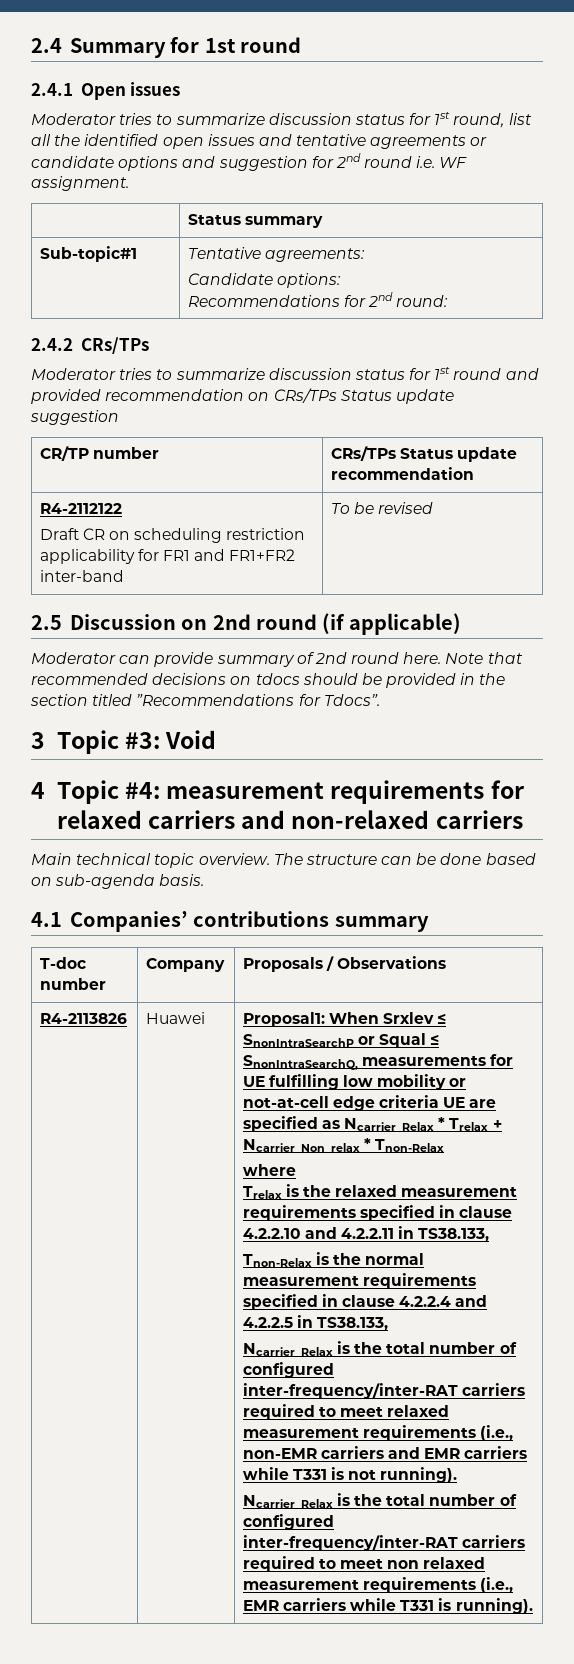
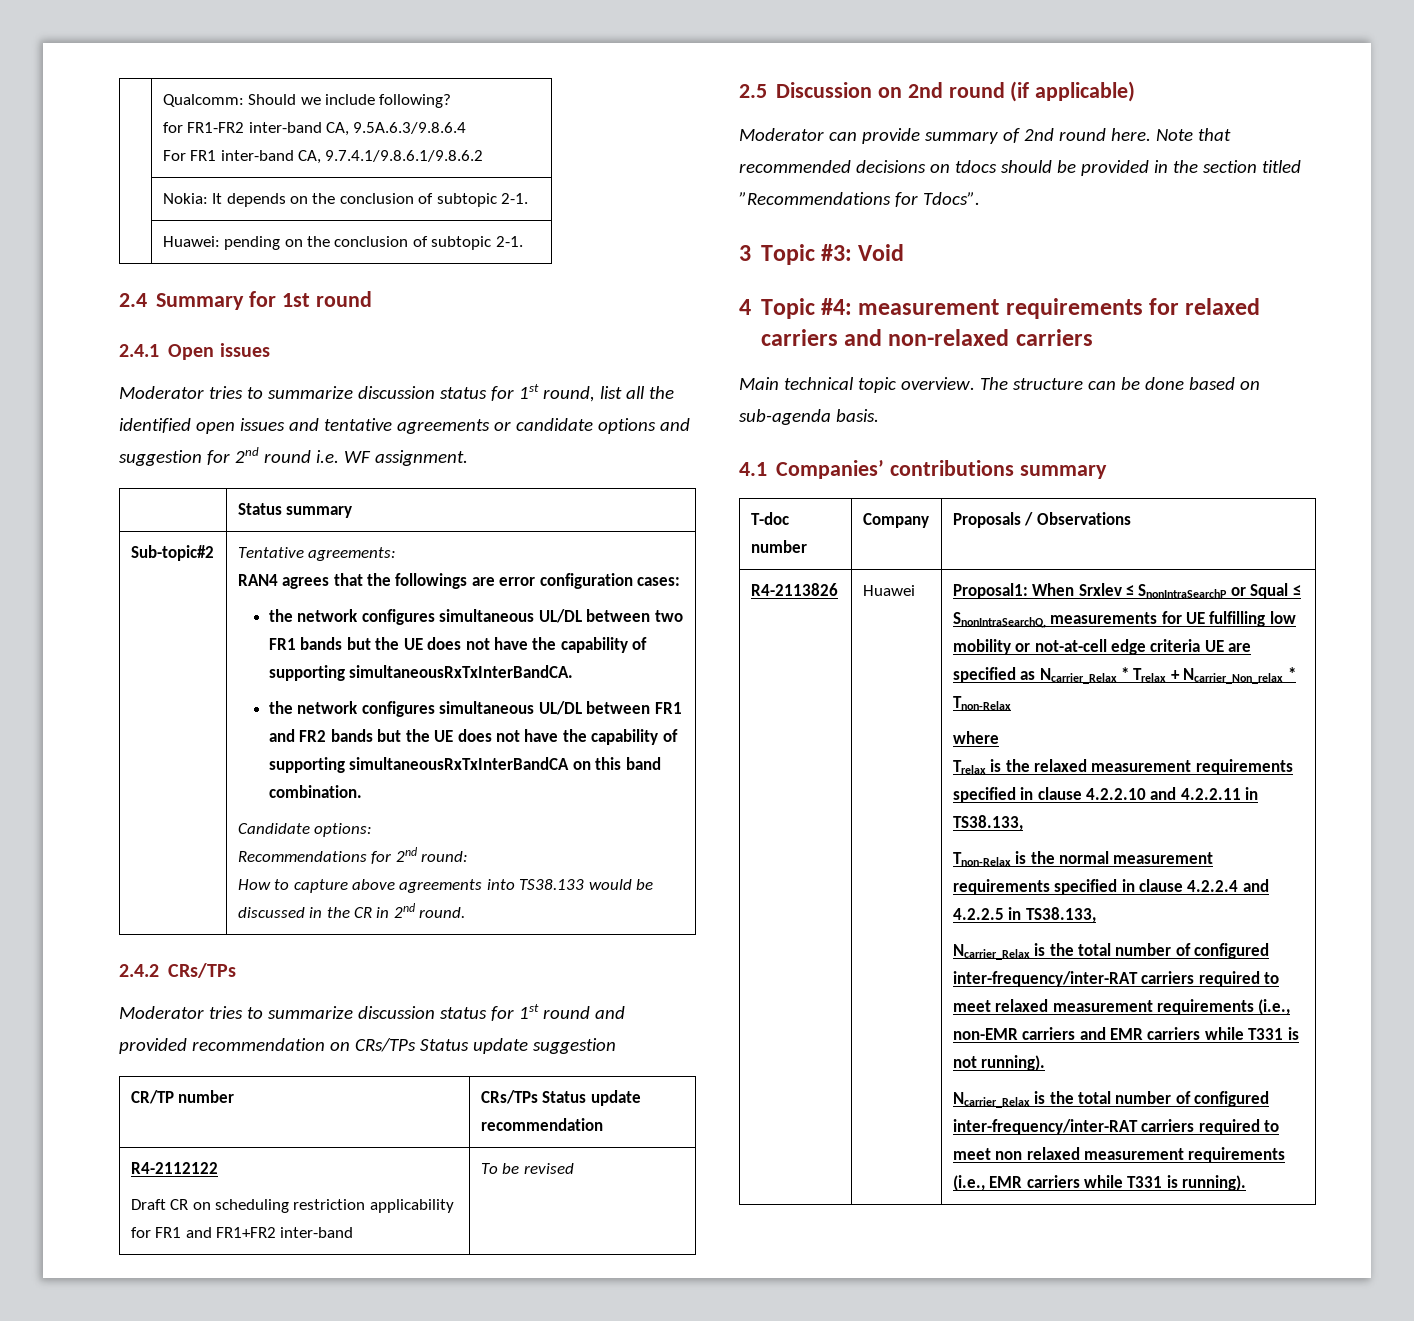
(31, 45) none -> [162,94,452,108] [162,122,467,136] [162,150,484,164] [162,193,529,207] [162,236,523,250] | Qualcomm: Should we include following? // for FR1-FR2 inter-band CA, 9.5A.6.3/9.8.6.4 // For FR1 inter-band CA, 9.7.4.1/9.8.6.1/9.8.6.2 // | Nokia: It depends on the conclusion of subtopic 2-1. // | Huawei: pending on the conclusion of subtopic 2-1. //
[39,246,137,262] Sub-topic#1 -> [130,545,214,561] Sub-topic#2
(365, 255) none -> [237,573,681,589] [268,609,683,625] [268,637,648,653] [268,665,574,681] [268,701,682,717] [268,729,678,745] [268,757,661,773] [268,785,362,798] // RAN4 agrees that the followings are error configuration cases: // the network configures simultaneous UL/DL between two FR1 bands but the UE does not have the capability of supporting simultaneousRxTxInterBandCA. // the network configures simultaneous UL/DL between FR1 and FR2 bands but the UE does not have the capability of supporting simultaneousRxTxInterBandCA on this band combination.
(449, 301) none -> [237,879,654,893] [237,903,466,918] // How to capture above agreements into TS38.133 would be discussed in the CR in 2nd round.

